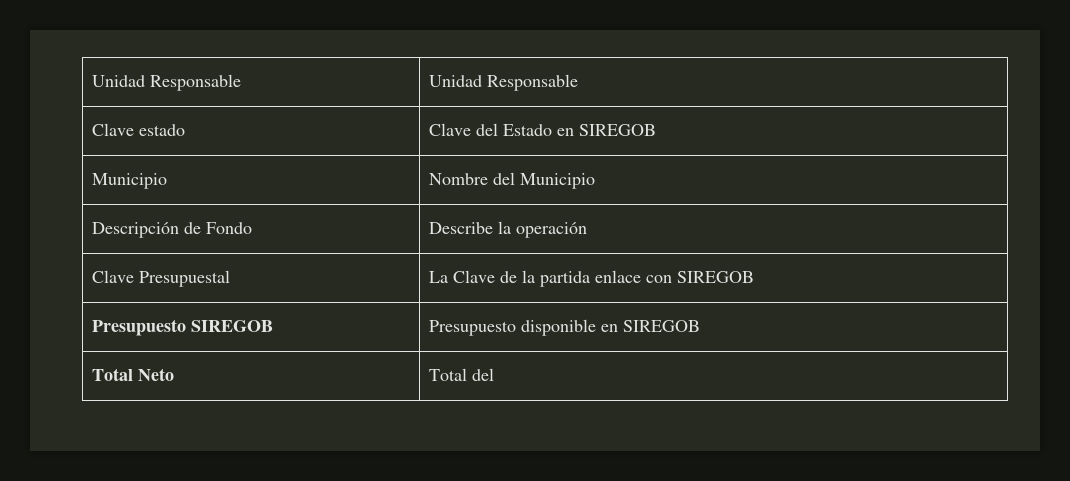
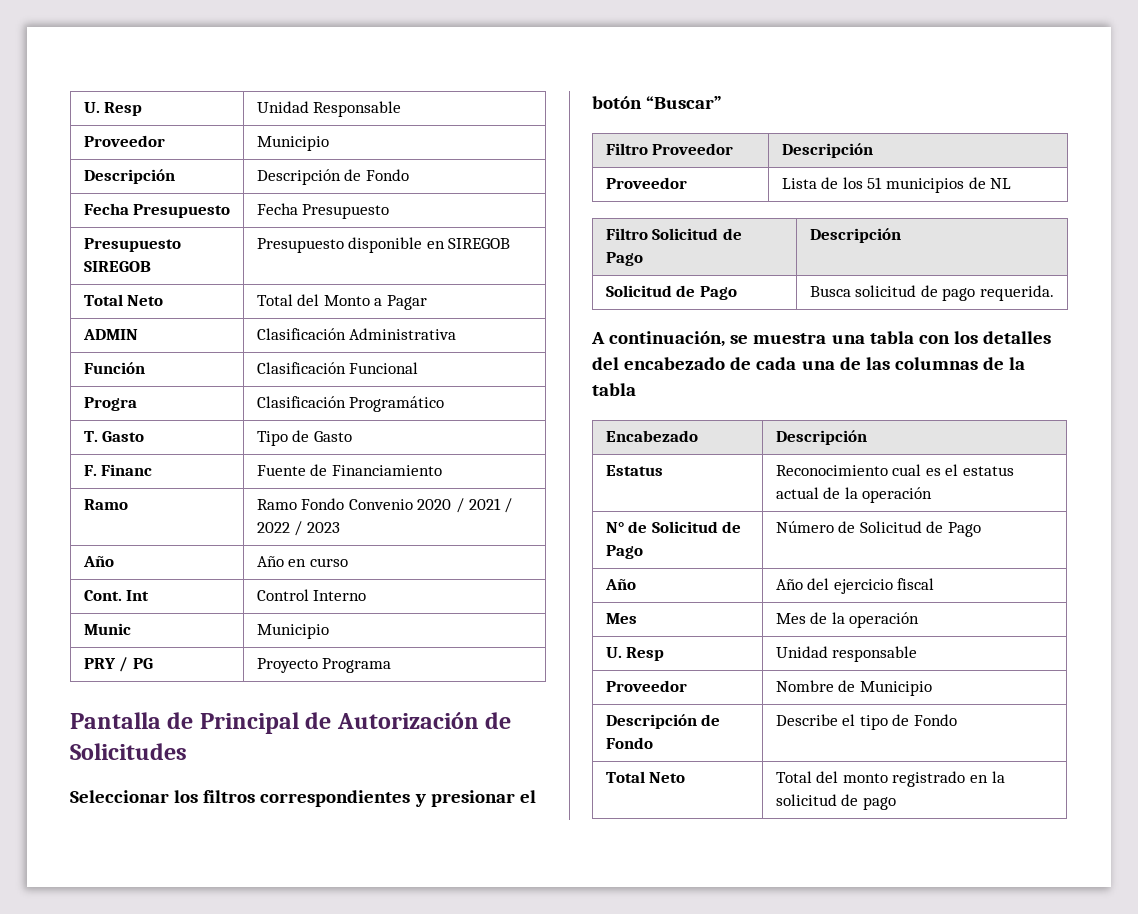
[92,74,242,91] Unidad Responsable -> [83,102,143,116] U. Resp
[92,123,186,136] [429,123,657,136] [92,173,168,189] [429,172,596,189] [92,222,253,238] [429,221,588,238] [92,270,231,287] [429,270,755,287] Clave estado | Clave del Estado en SIREGOB // Municipio | Nombre del Municipio // Descripción de Fondo | Describe la operación // Clave Presupuestal | La Clave de la partida enlace con SIREGOB -> [83,135,165,147] [256,136,329,151] [83,169,175,184] [256,169,409,185] [83,203,231,218] [256,203,390,219] Proveedor | Municipio // Descripción | Descripción de Fondo // Fecha Presupuesto | Fecha Presupuesto
(495, 374) none -> [323,295,428,310] [82,329,138,340] [256,328,457,340] [83,362,145,374] [256,362,419,374] [83,397,137,411] [256,396,445,412] [83,431,145,442] [256,430,352,446] [83,464,153,476] [256,464,442,476] [83,499,128,510] [256,498,513,513] [256,521,340,536] [82,556,114,567] [256,556,348,567] [83,590,150,601] [256,589,367,601] [83,623,131,635] [256,624,329,639] [83,657,153,672] [256,658,392,673] [70,712,512,734] [70,743,187,760] [70,790,536,807] [592,96,723,109] [605,143,734,155] [781,143,873,158] [605,177,687,189] [781,177,1012,193] [605,228,742,240] [605,252,643,266] [809,228,901,243] [605,285,737,300] [809,285,1055,301] [591,331,1052,347] [592,357,1026,370] [592,383,636,396] [605,430,698,442] [775,430,867,445] [605,465,663,476] [775,464,1015,476] [775,487,933,503] [605,521,742,533] [605,545,643,559] [775,521,982,537] [604,579,636,590] [775,578,935,594] [605,613,637,624] [775,612,920,628] [605,647,665,661] [775,646,918,662] [605,680,687,692] [775,680,932,696] [605,714,721,729] [605,737,653,749] [775,714,958,730] [605,771,686,783] [775,771,1005,787] [775,794,896,810] Monto a Pagar // ADMIN | Clasificación Administrativa // Función | Clasificación Funcional // Progra | Clasificación Programático // T. Gasto | Tipo de Gasto // F. Financ | Fuente de Financiamiento // Ramo | Ramo Fondo Convenio 2020 / 2021 / 2022 / 2023 // Año | Año en curso // Cont. Int | Control Interno // Munic | Municipio // PRY / PG | Proyecto Programa // Pantalla de Principal de Autorización de Solicitudes // Seleccionar los filtros correspondientes y presionar el botón “Buscar” // Filtro Proveedor | Descripción // Proveedor | Lista de los 51 municipios de NL // Filtro Solicitud de Pago | Descripción // Solicitud de Pago | Busca solicitud de pago requerida. // A continuación, se muestra una tabla con los detalles del encabezado de cada una de las columnas de la tabla // Encabezado | Descripción // Estatus | Reconocimiento cual es el estatus actual de la operación // N° de Solicitud de Pago | Número de Solicitud de Pago // Año | Año del ejercicio fiscal // Mes | Mes de la operación // U. Resp | Unidad responsable // Proveedor | Nombre de Municipio // Descripción de Fondo | Describe el tipo de Fondo // Total Neto | Total del monto registrado en la solicitud de pago

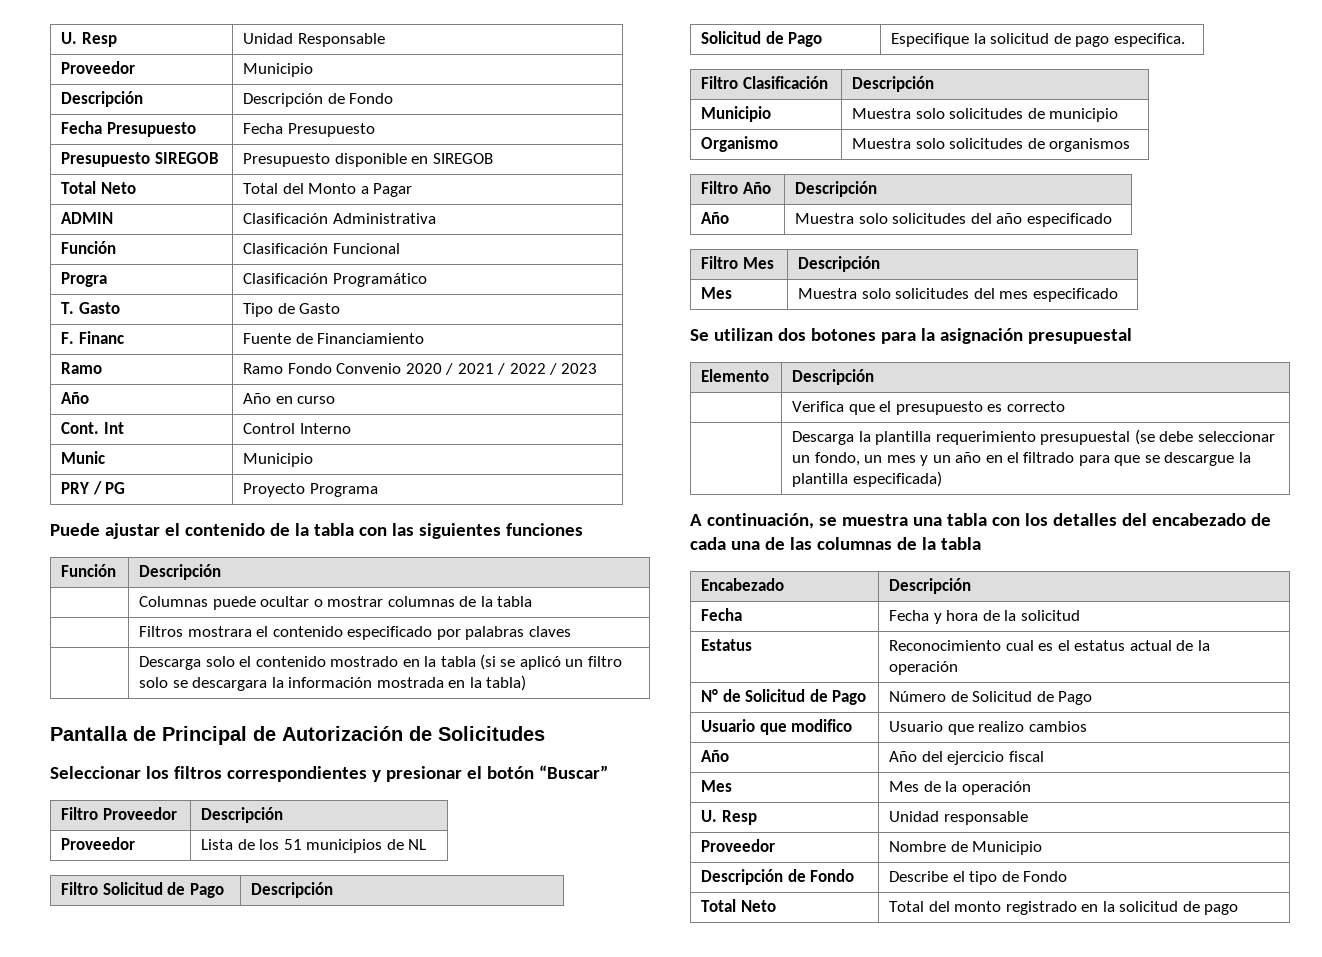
(392, 665) none -> [50,523,583,539] [61,564,117,577] [139,564,222,580] [139,596,533,610] [139,626,571,640] [139,654,622,670] [139,675,527,691] // Puede ajustar el contenido de la tabla con las siguientes funciones // Función | Descripción // | Columnas puede ocultar o mostrar columnas de la tabla // | Filtros mostrara el contenido especificado por palabras claves // | Descarga solo el contenido mostrado en la tabla (si se aplicó un filtro solo se descargara la información mostrada en la tabla)
[809,285,1055,301] Busca solicitud de pago requerida. -> [891,33,1185,47] [701,76,828,89] [852,76,935,92] [701,106,772,122] [852,108,1119,122] [701,136,779,152] [852,138,1131,152] [701,181,771,194] [795,181,878,197] [701,212,730,224] [795,213,1112,227] [701,256,774,269] [798,256,881,272] [701,287,733,299] [798,288,1118,302] [690,328,1132,344] [701,369,770,382] [792,369,875,385] [792,401,1065,415] [792,429,1275,445] [792,452,1251,466] [792,471,942,487] Especifique la solicitud de pago especifica. // Filtro Clasificación | Descripción // Municipio | Muestra solo solicitudes de municipio // Organismo | Muestra solo solicitudes de organismos // Filtro Año | Descripción // Año | Muestra solo solicitudes del año especificado // Filtro Mes | Descripción // Mes | Muestra solo solicitudes del mes especificado // Se utilizan dos botones para la asignación presupuestal // Elemento | Descripción // | Verifica que el presupuesto es correcto // | Descarga la plantilla requerimiento presupuestal (se debe seleccionar un fondo, un mes y un año en el filtrado para que se descargue la plantilla especificada)
(867, 437) none -> [701,608,743,621] [889,610,1080,624] // Fecha | Fecha y hora de la solicitud
(982, 529) none -> [701,719,853,735] [889,721,1087,735] // Usuario que modifico | Usuario que realizo cambios

